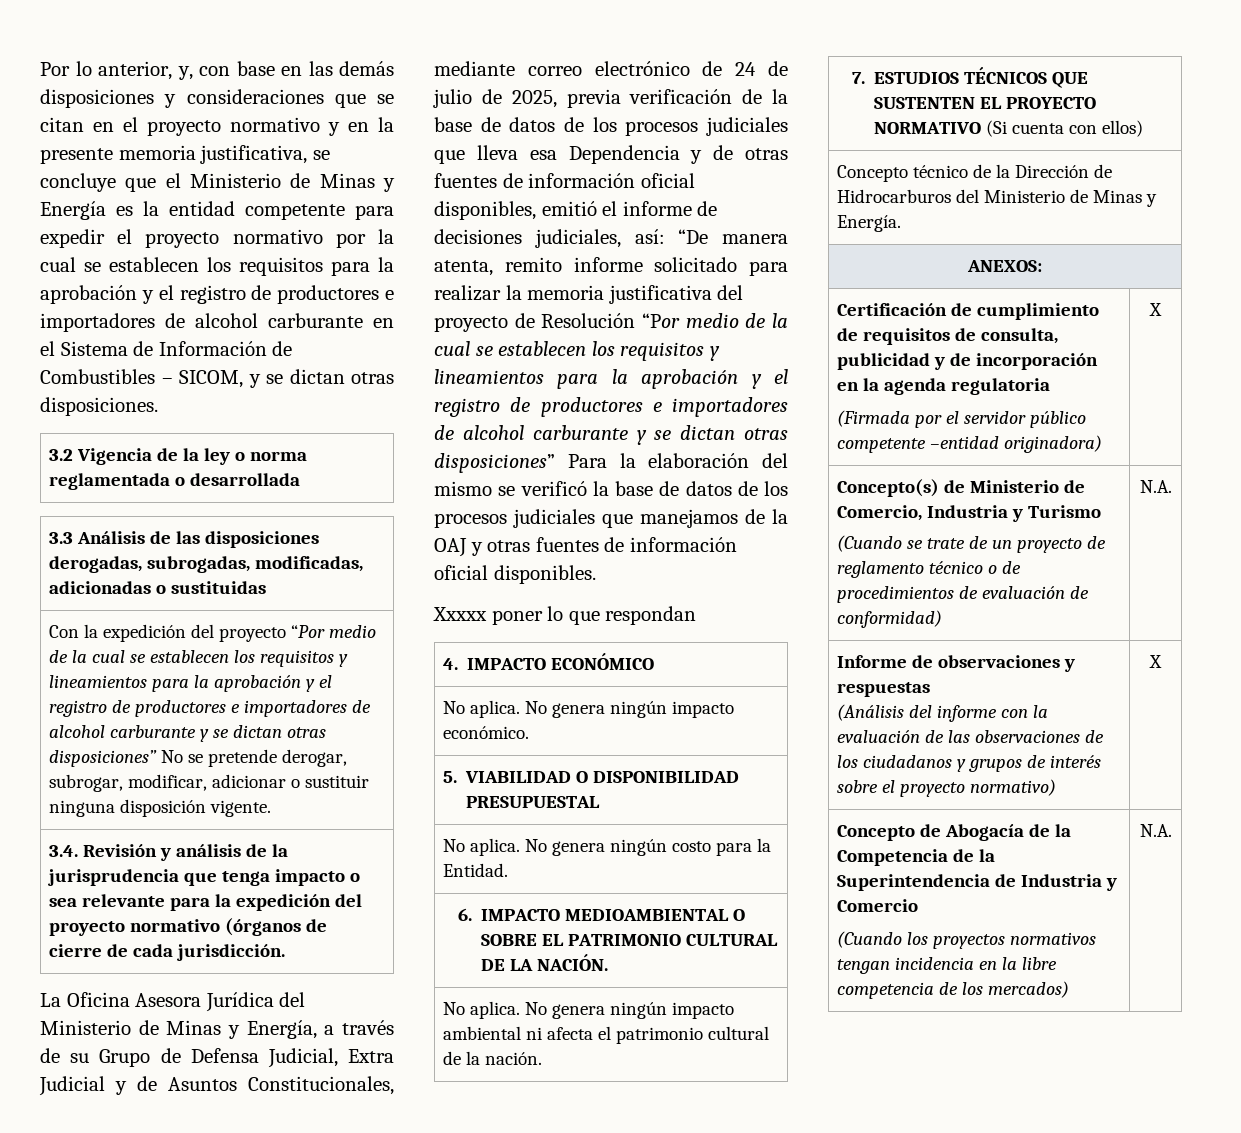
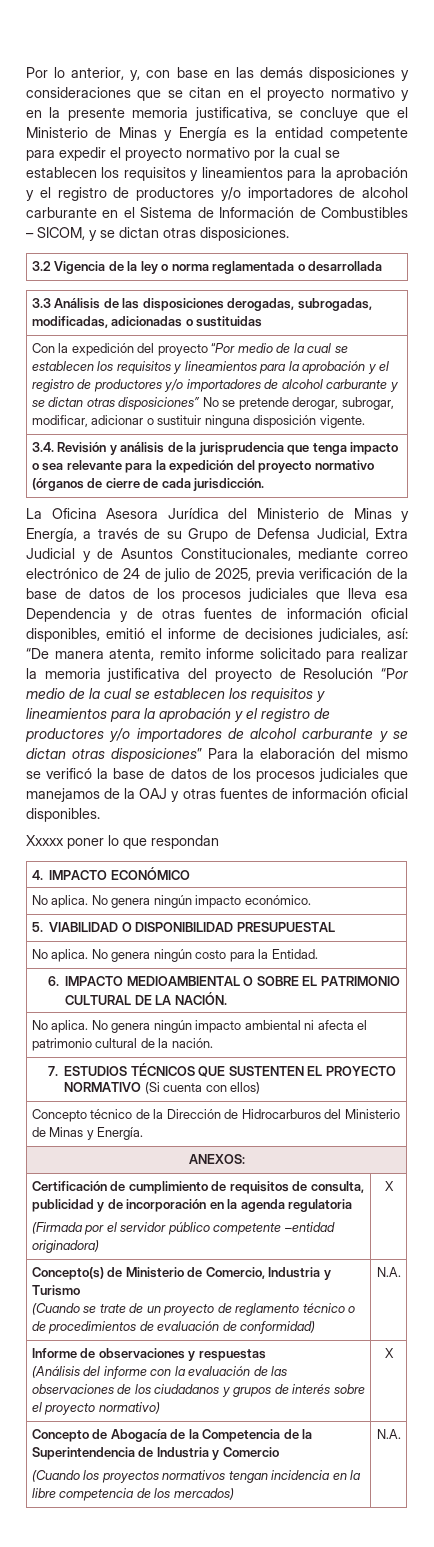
[331,257,394,276] [40,285,395,304] para la aprobación y el registro de productores e -> [190,167,408,181] [26,187,241,201] y lineamientos para la aprobación y el registro de productores y/o
[231,704,241,713] e -> [164,379,184,392] y/o
[652,402,662,412] e -> [109,728,131,742] y/o

